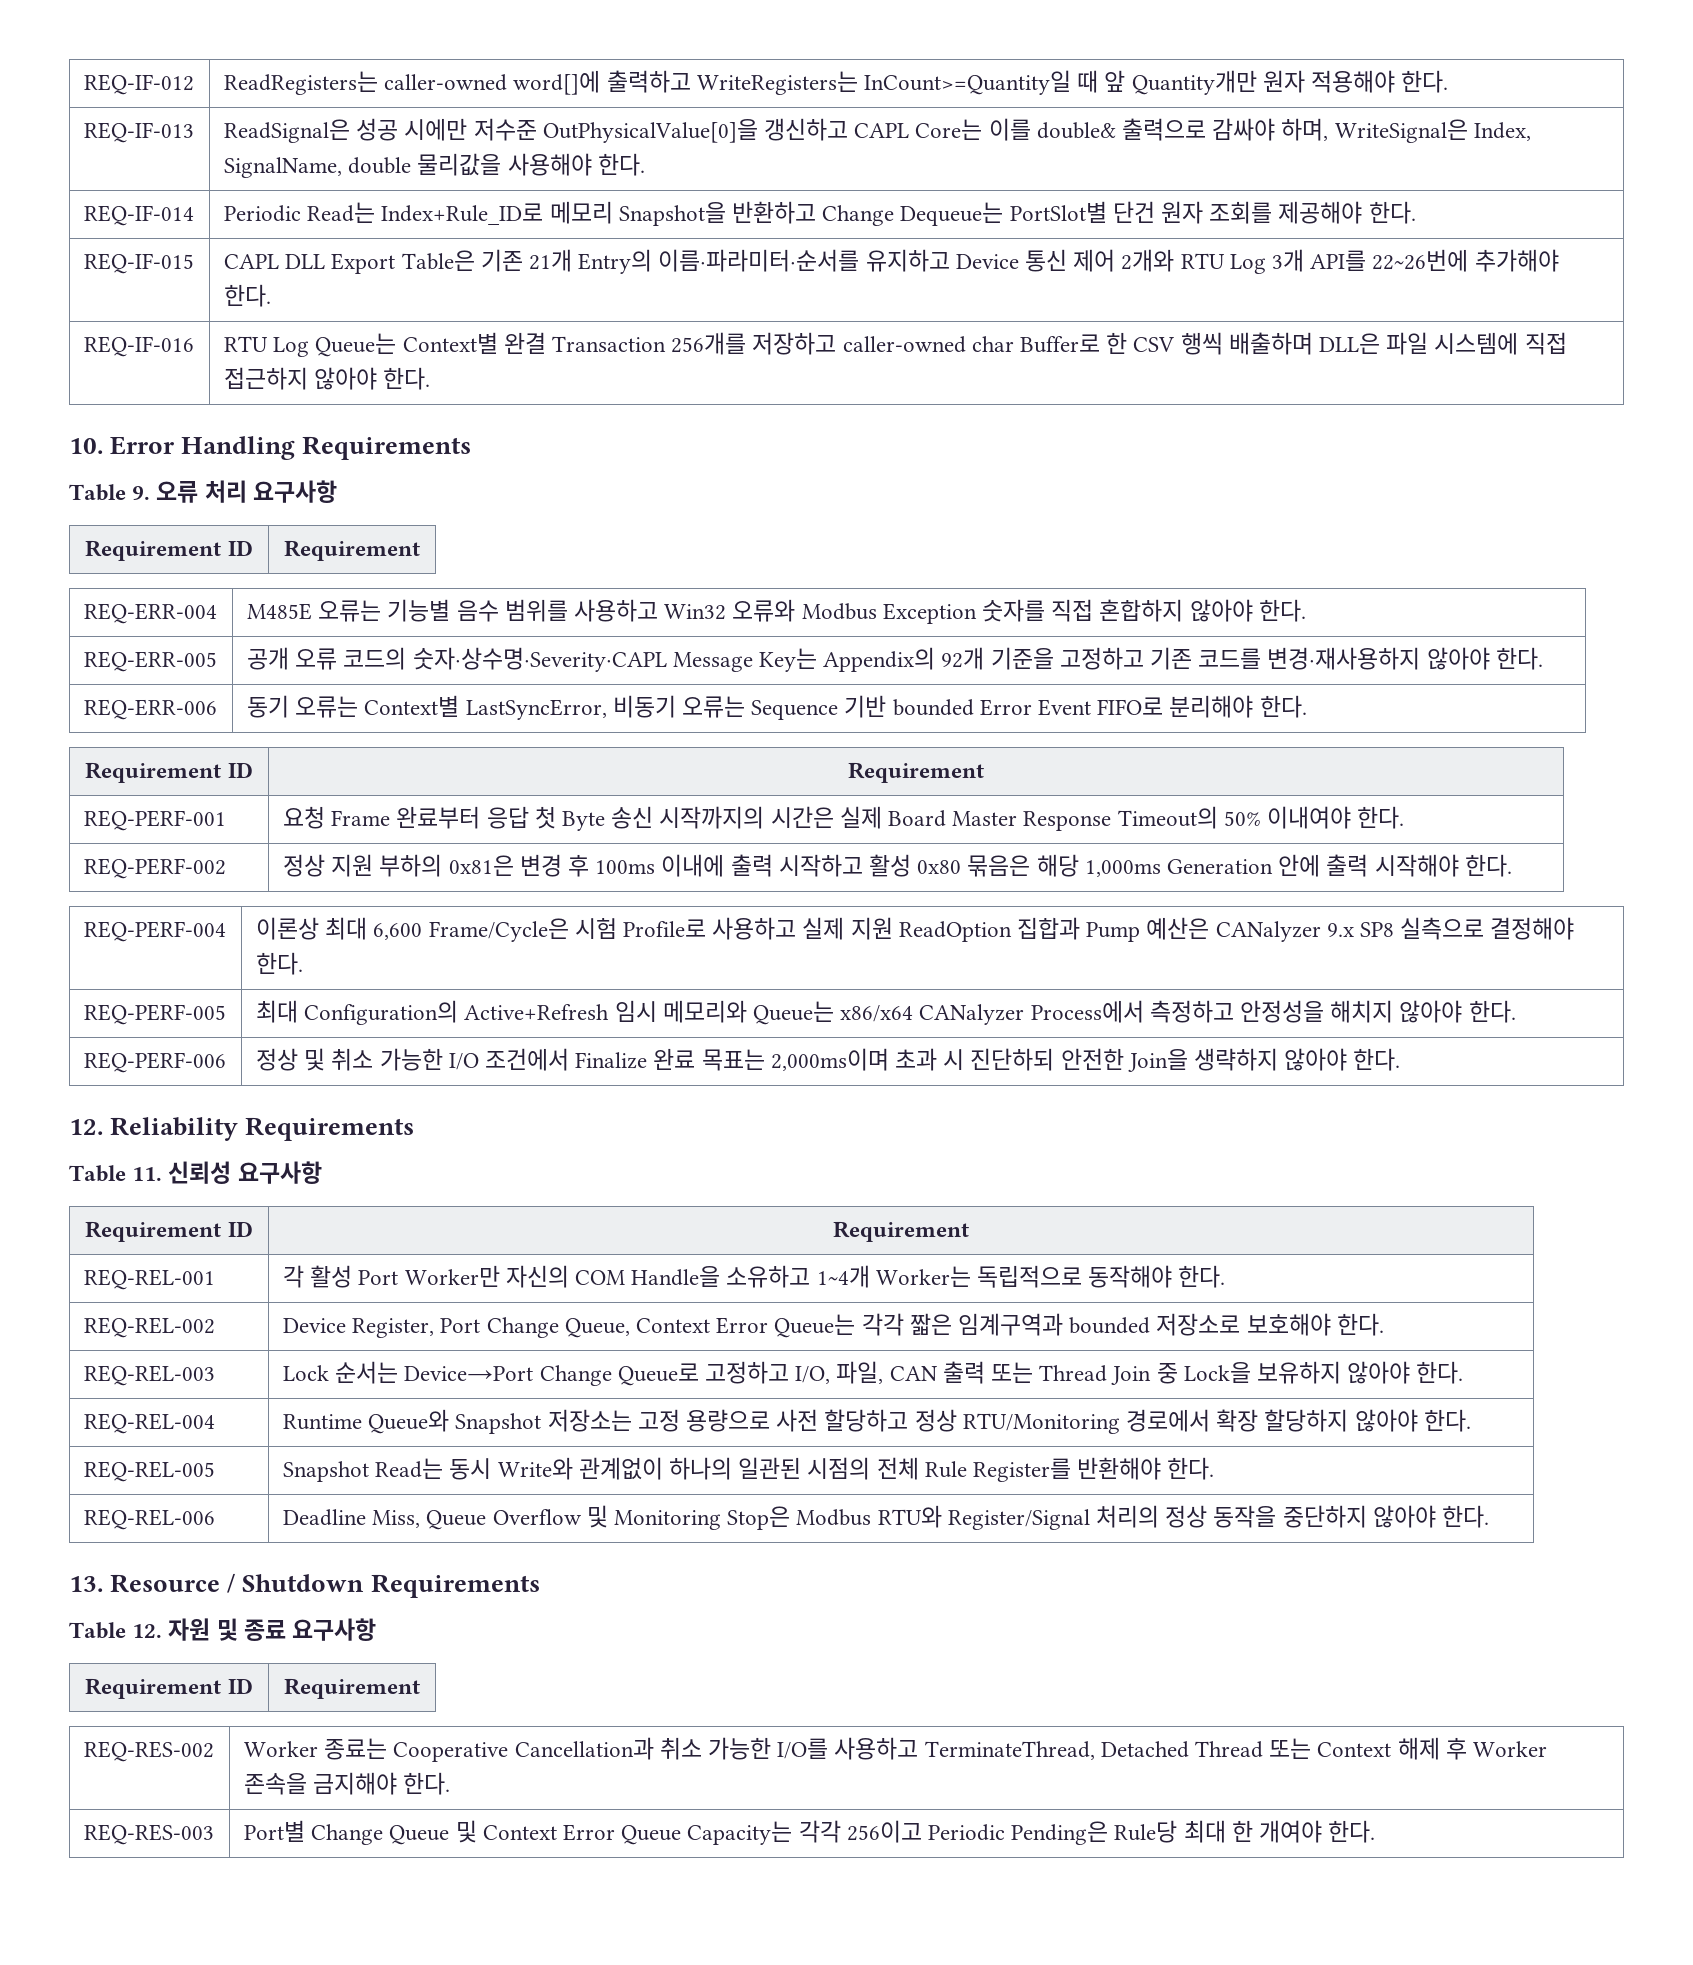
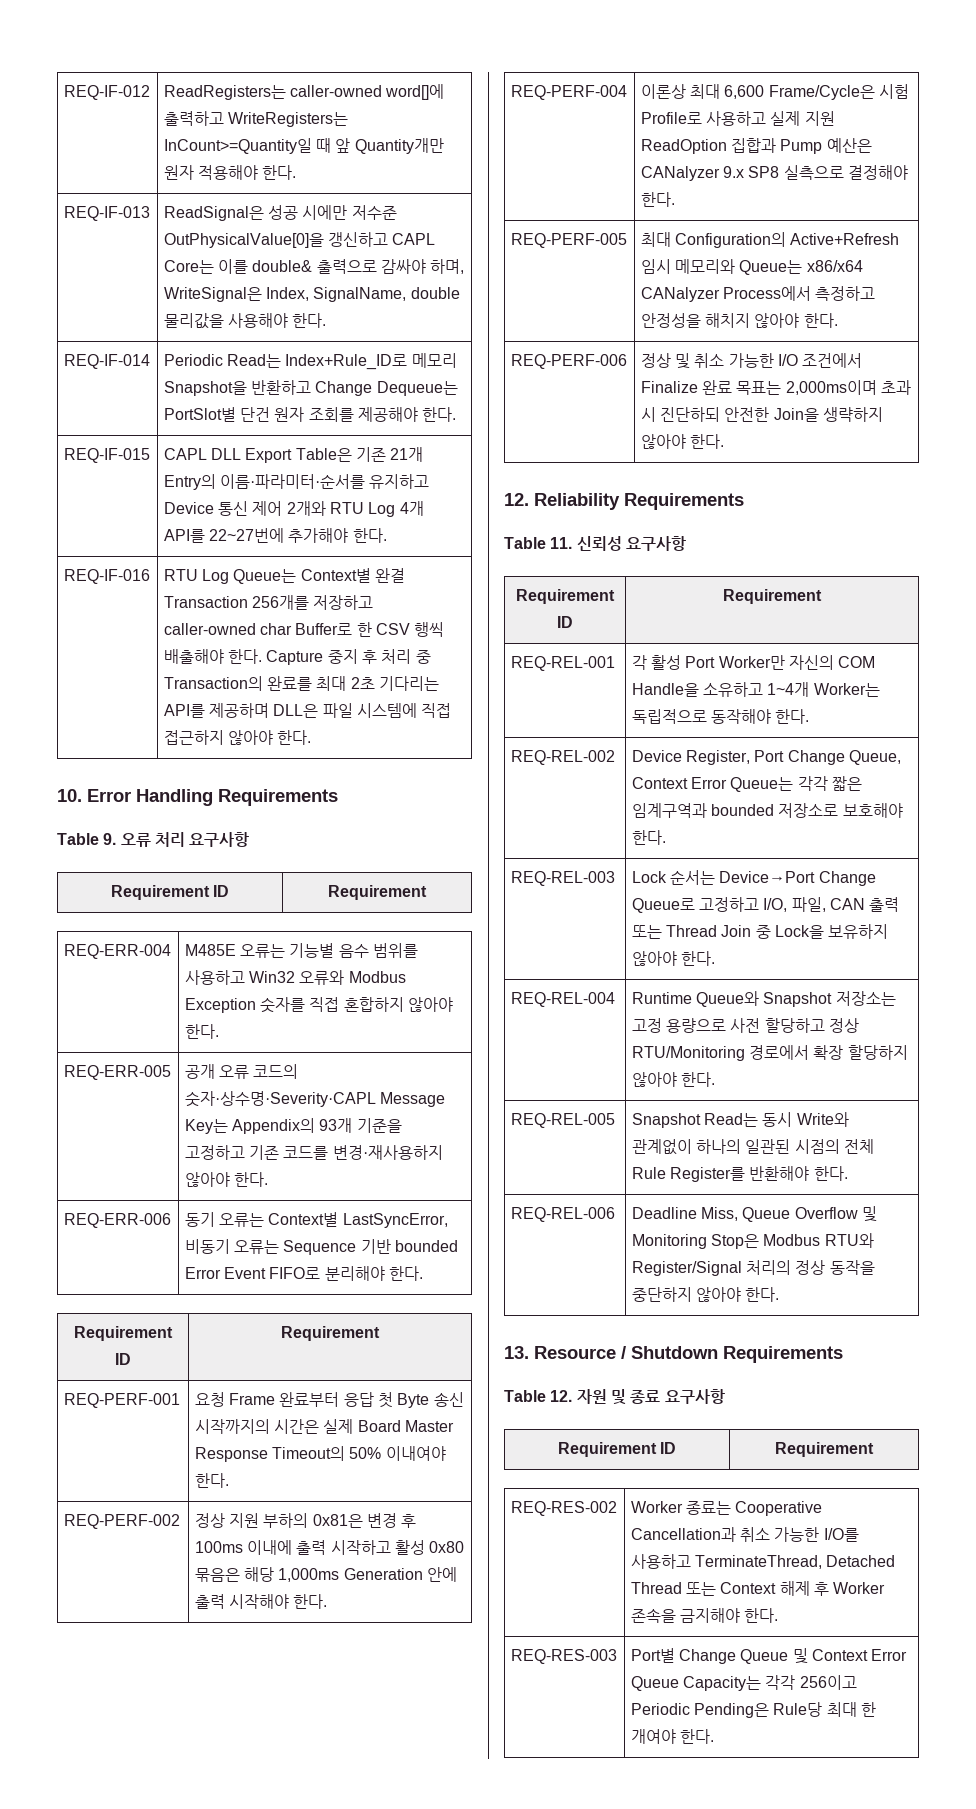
[1272,249,1469,272] 3개 API를 22~26번에 -> [399,501,424,516] [163,528,285,543] 4개 API를 22~27번에
[1228,332,1313,355] 배출하며 -> [163,649,431,665] [163,676,440,691] [163,703,270,718] 배출해야 한다. Capture 중지 후 처리 중 Transaction의 완료를 최대 2초 기다리는 API를 제공하며
[941,647,985,670] 92개 -> [319,1118,353,1133] 93개

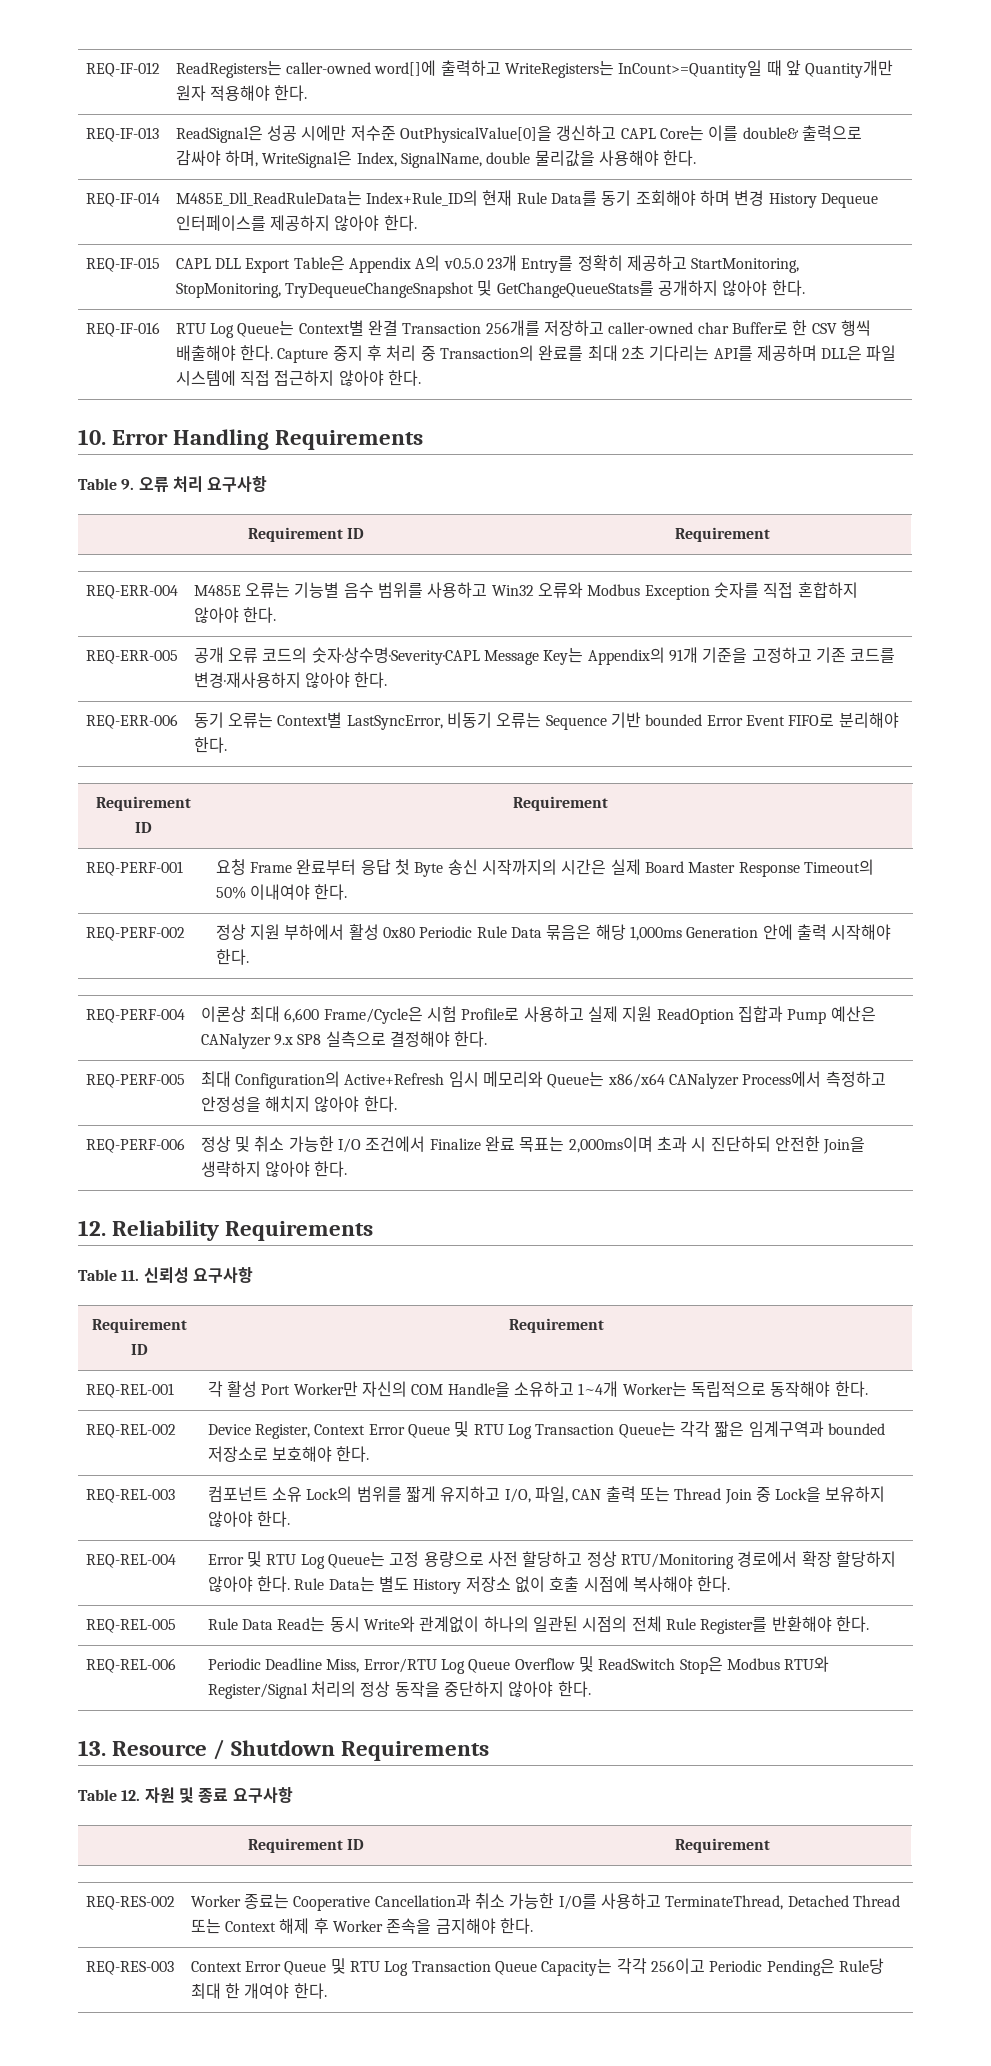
[163,353,457,370] [163,380,458,396] [163,407,419,422] Periodic Read는 Index+Rule_ID로 메모리 Snapshot을 반환하고 Change Dequeue는 PortSlot별 단건 원자 조회를 제공해야 -> [175,190,878,208] [175,215,380,231] M485E_Dll_ReadRuleData는 Index+Rule_ID의 현재 Rule Data를 동기 조회해야 하며 변경 History Dequeue 인터페이스를 제공하지 않아야
[356,447,424,462] [163,474,430,490] [163,501,424,517] [163,528,349,543] 기존 21개 Entry의 이름·파라미터·순서를 유지하고 Device 통신 제어 2개와 RTU Log 4개 API를 22~27번에 추가해야 -> [348,255,800,273] [175,280,768,298] Appendix A의 v0.5.0 23개 Entry를 정확히 제공하고 StartMonitoring, StopMonitoring, TryDequeueChangeSnapshot 및 GetChangeQueueStats를 공개하지 않아야
[319,1118,353,1133] 93개 -> [668,647,698,663] 91개
[263,1513,417,1528] [194,1540,465,1555] 부하의 0x81은 변경 후 100ms 이내에 출력 시작하고 활성 0x80 -> [284,924,542,940] 부하에서 활성 0x80 Periodic Rule Data
[754,750,902,765] [631,777,728,789] Port Change Queue, Context Error -> [314,1421,615,1439] Context Error Queue 및 RTU Log Transaction
[631,870,876,886] [631,897,760,913] Lock 순서는 Device→Port Change Queue로 고정하고 -> [207,1486,501,1502] 컴포넌트 소유 Lock의 범위를 짧게 유지하고
[631,991,896,1007] Runtime Queue와 Snapshot 저장소는 -> [207,1551,385,1569] Error 및 RTU Log Queue는
(716, 1079) none -> [294,1576,731,1594] Rule Data는 별도 History 저장소 없이 호출 시점에 복사해야 한다.
[631,1113,701,1128] Snapshot -> [207,1618,274,1630] Rule Data
(615, 1214) none -> [207,1658,261,1670] Periodic
(739, 1214) none -> [363,1658,465,1674] Error/RTU Log
[631,1234,707,1249] Monitoring -> [598,1658,676,1670] ReadSwitch
[630,1648,908,1664] Port별 Change Queue 및 Context Error -> [190,1958,491,1976] Context Error Queue 및 RTU Log Transaction

